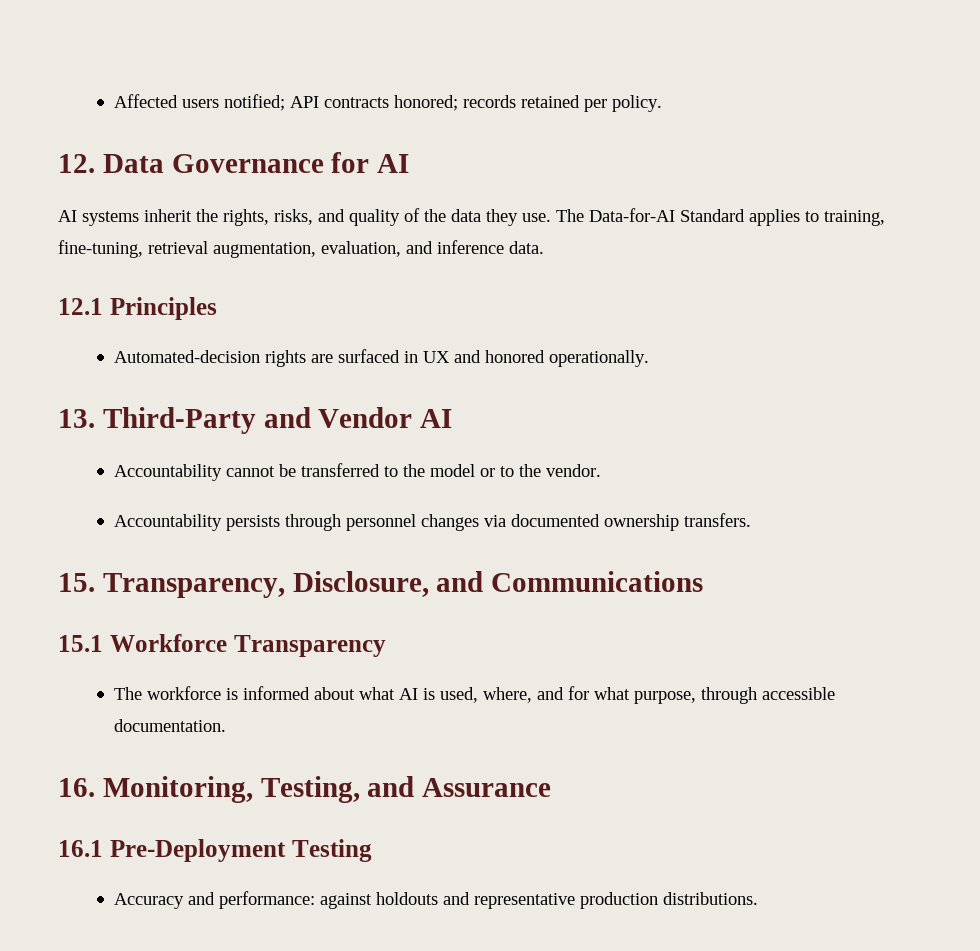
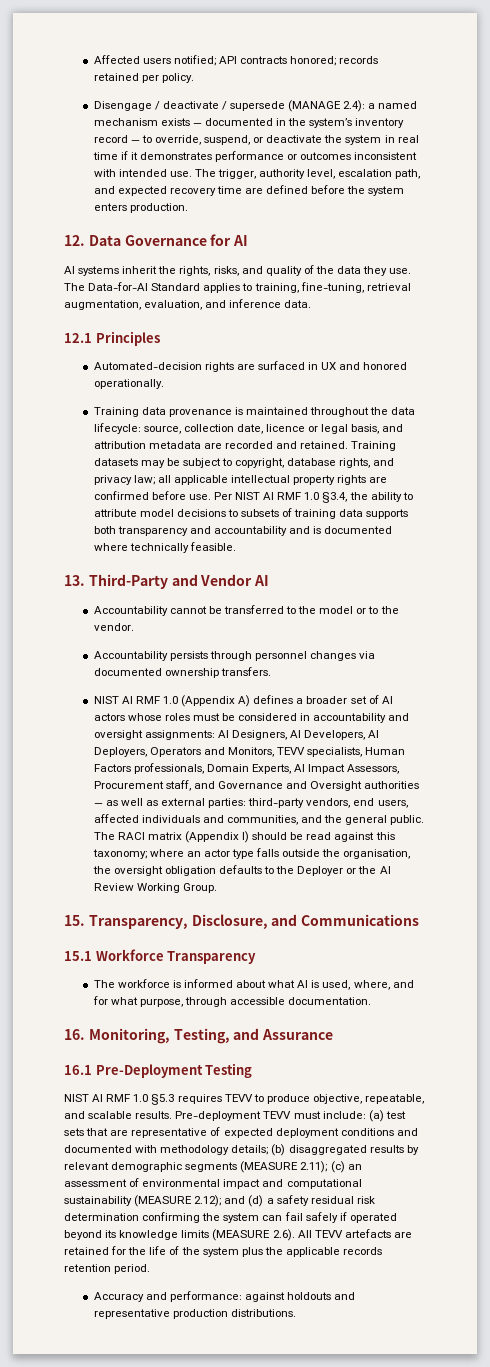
(662, 103) none -> [93,100,418,112] [93,118,405,128] [93,135,419,145] [92,151,418,162] [93,169,421,179] [93,185,405,196] [93,203,188,213] // Disengage / deactivate / supersede (MANAGE 2.4): a named mechanism exists — documented in the system’s inventory record — to override, suspend, or deactivate the system in real time if it demonstrates performance or outcomes inconsistent with intended use. The trigger, authority level, escalation path, and expected recovery time are defined before the system enters production.
(649, 358) none -> [93,407,416,417] [93,423,404,434] [93,441,397,451] [93,458,395,468] [93,475,388,485] [93,491,413,503] [93,508,409,519] [93,526,393,536] [93,542,236,553] // Training data provenance is maintained throughout the data lifecycle: source, collection date, licence or legal basis, and attribution metadata are recorded and retained. Training datasets may be subject to copyright, database rights, and privacy law; all applicable intellectual property rights are confirmed before use. Per NIST AI RMF 1.0 §3.4, the ability to attribute model decisions to subsets of training data supports both transparency and accountability and is documented where technically feasible.
(751, 520) none -> [93,695,393,707] [93,713,410,723] [93,730,380,740] [93,747,406,757] [93,763,400,774] [93,780,420,791] [93,798,408,808] [93,814,425,825] [93,831,395,843] [92,848,411,859] [92,865,391,876] [93,883,217,893] // NIST AI RMF 1.0 (Appendix A) defines a broader set of AI actors whose roles must be considered in accountability and oversight assignments: AI Designers, AI Developers, AI Deployers, Operators and Monitors, TEVV specialists, Human Factors professionals, Domain Experts, AI Impact Assessors, Procurement staff, and Governance and Oversight authorities — as well as external parties: third-party vendors, end users, affected individuals and communities, and the general public. The RACI matrix (Appendix I) should be read against this taxonomy; where an actor type falls outside the organisation, the oversight obligation defaults to the Deployer or the AI Review Working Group.
(372, 850) none -> [64,1094,425,1105] [64,1110,406,1122] [64,1127,418,1138] [64,1144,419,1156] [64,1161,362,1173] [64,1178,362,1189] [64,1195,375,1207] [64,1212,397,1223] [64,1229,412,1241] [64,1246,383,1257] [64,1264,151,1274] // NIST AI RMF 1.0 §5.3 requires TEVV to produce objective, repeatable, and scalable results. Pre-deployment TEVV must include: (a) test sets that are representative of expected deployment conditions and documented with methodology details; (b) disaggregated results by relevant demographic segments (MEASURE 2.11); (c) an assessment of environmental impact and computational sustainability (MEASURE 2.12); and (d) a safety residual risk determination confirming the system can fail safely if operated beyond its knowledge limits (MEASURE 2.6). All TEVV artefacts are retained for the life of the system plus the applicable records retention period.

